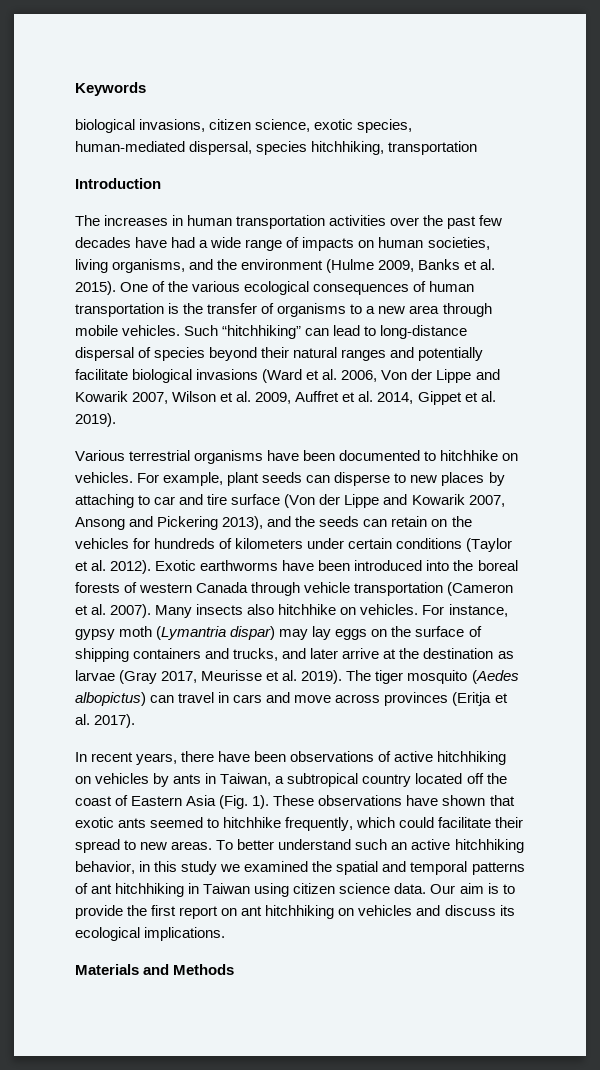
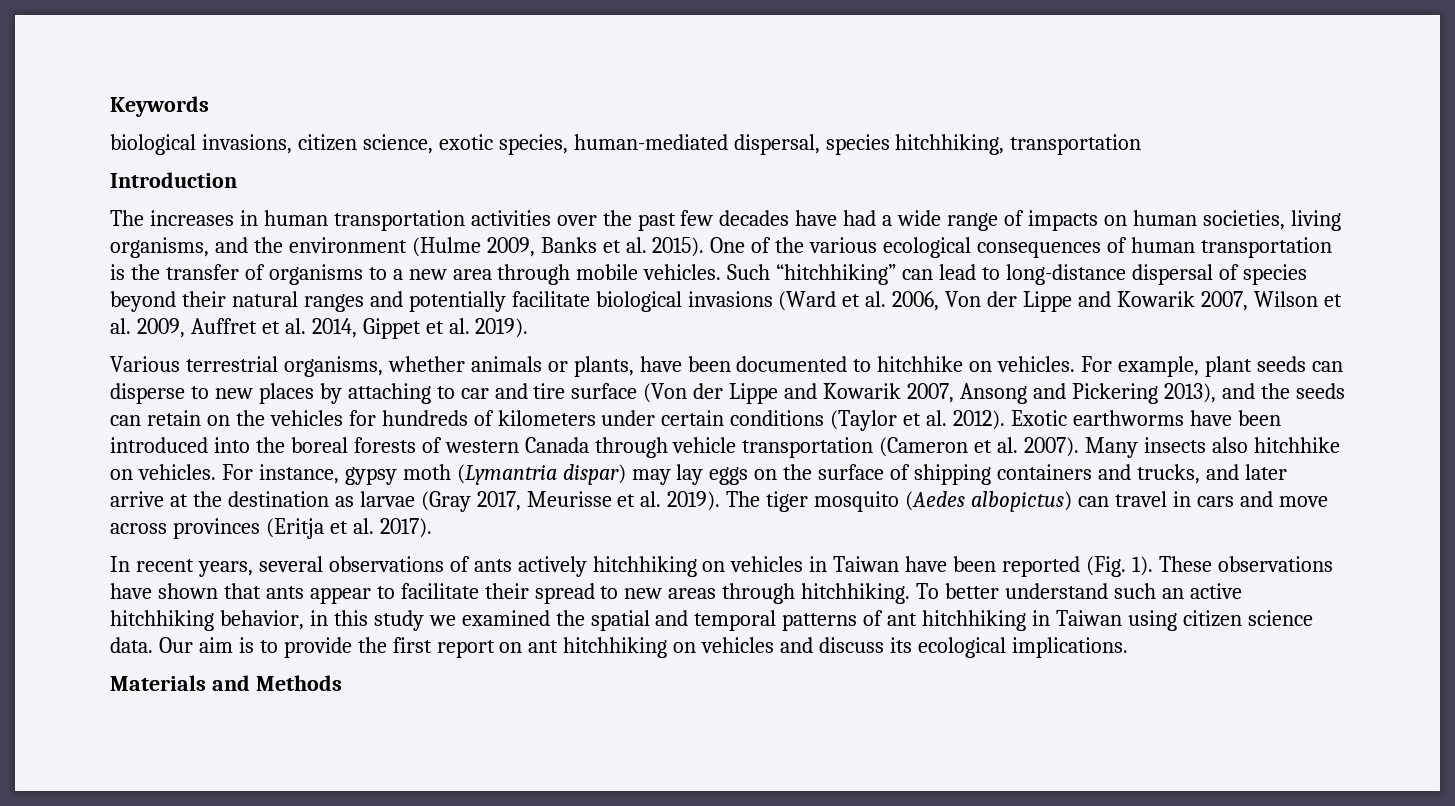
[194,450,264,464] organisms -> [283,356,634,377] organisms, whether animals or plants,
[181,751,507,765] [75,773,507,787] [75,795,217,806] there have been observations of active hitchhiking on vehicles by ants in Taiwan, a subtropical country located off the coast of Eastern Asia -> [258,556,1081,577] several observations of ants actively hitchhiking on vehicles in Taiwan have been reported
[75,817,435,831] exotic ants seemed to hitchhike frequently, which could -> [265,586,395,604] ants appear to
[171,841,213,850] areas. -> [668,583,911,604] areas through hitchhiking.

